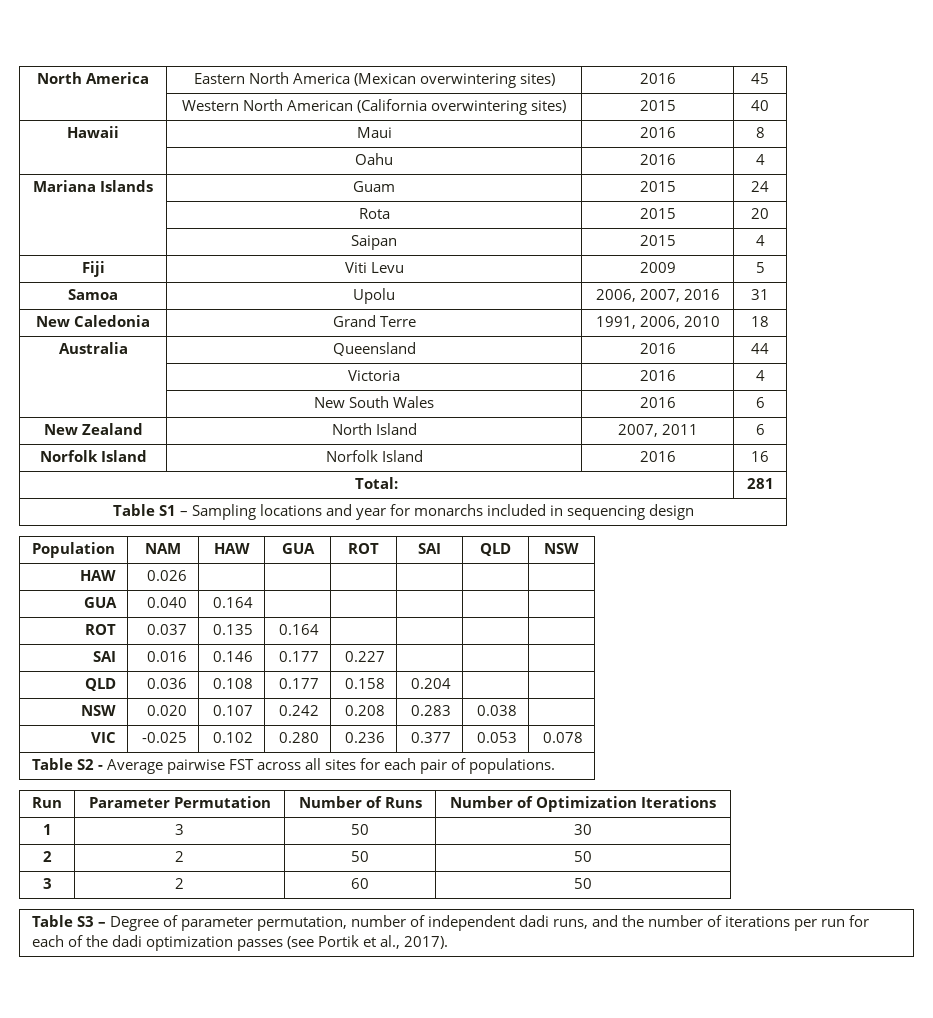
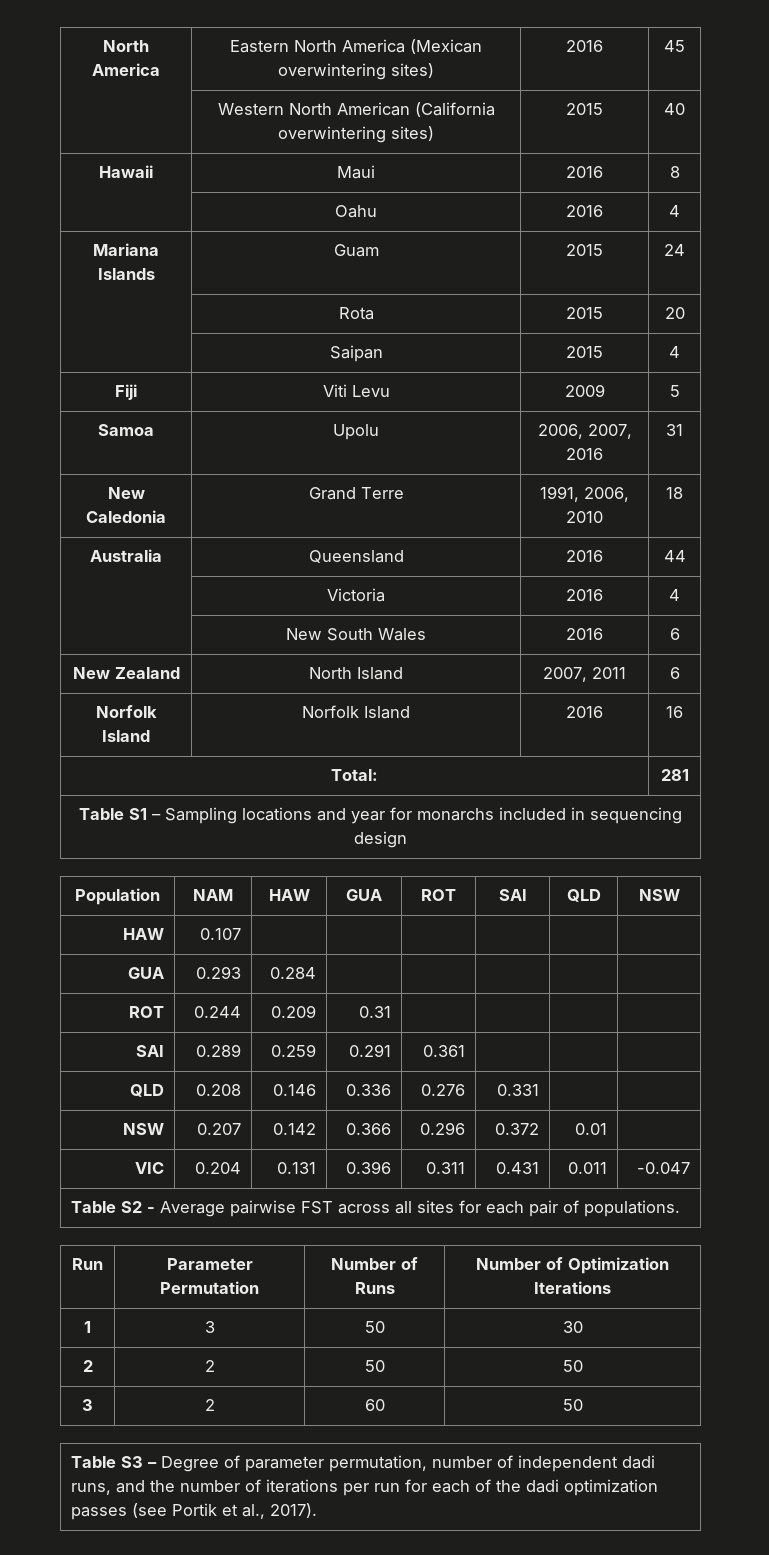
[146,570,187,581] [83,597,117,608] [146,597,187,608] [212,597,253,608] [84,624,116,635] [146,624,187,635] [212,624,253,635] [278,624,319,635] [92,651,116,662] [146,651,187,662] [212,651,253,662] [278,651,319,662] [344,651,385,662] [84,678,116,691] [146,678,187,689] [212,678,253,689] [278,678,319,689] [344,678,385,689] [410,678,451,689] [80,705,116,716] [146,705,187,716] [212,705,253,716] [278,705,319,716] [344,705,385,716] [410,705,451,716] [476,705,517,716] [90,732,116,743] [141,732,187,743] [212,732,253,743] [278,732,319,743] [344,732,385,743] [410,732,451,743] [476,732,517,743] [542,732,583,743] 0.026 | | | | | | // GUA | 0.040 | 0.164 | | | | | // ROT | 0.037 | 0.135 | 0.164 | | | | // SAI | 0.016 | 0.146 | 0.177 | 0.227 | | | // QLD | 0.036 | 0.108 | 0.177 | 0.158 | 0.204 | | // NSW | 0.020 | 0.107 | 0.242 | 0.208 | 0.283 | 0.038 | // VIC | -0.025 | 0.102 | 0.280 | 0.236 | 0.377 | 0.053 | 0.078 -> [199,928,241,940] [127,967,164,979] [195,966,241,979] [269,967,316,979] [128,1006,164,1018] [193,1006,241,1018] [270,1005,316,1018] [358,1006,391,1018] [135,1045,164,1057] [195,1044,241,1057] [270,1044,316,1057] [348,1044,391,1057] [422,1045,465,1057] [129,1084,164,1097] [195,1084,241,1096] [272,1084,316,1096] [345,1084,391,1096] [420,1084,465,1096] [496,1084,539,1096] [122,1123,164,1135] [196,1123,241,1135] [272,1123,316,1135] [345,1123,391,1135] [419,1122,465,1135] [494,1123,539,1135] [574,1123,607,1135] [134,1162,164,1174] [194,1162,241,1174] [276,1162,316,1174] [345,1161,391,1174] [425,1162,465,1174] [495,1162,539,1174] [567,1162,607,1174] [636,1162,690,1174] 0.107 | | | | | | // GUA | 0.293 | 0.284 | | | | | // ROT | 0.244 | 0.209 | 0.31 | | | | // SAI | 0.289 | 0.259 | 0.291 | 0.361 | | | // QLD | 0.208 | 0.146 | 0.336 | 0.276 | 0.331 | | // NSW | 0.207 | 0.142 | 0.366 | 0.296 | 0.372 | 0.01 | // VIC | 0.204 | 0.131 | 0.396 | 0.311 | 0.431 | 0.011 | -0.047

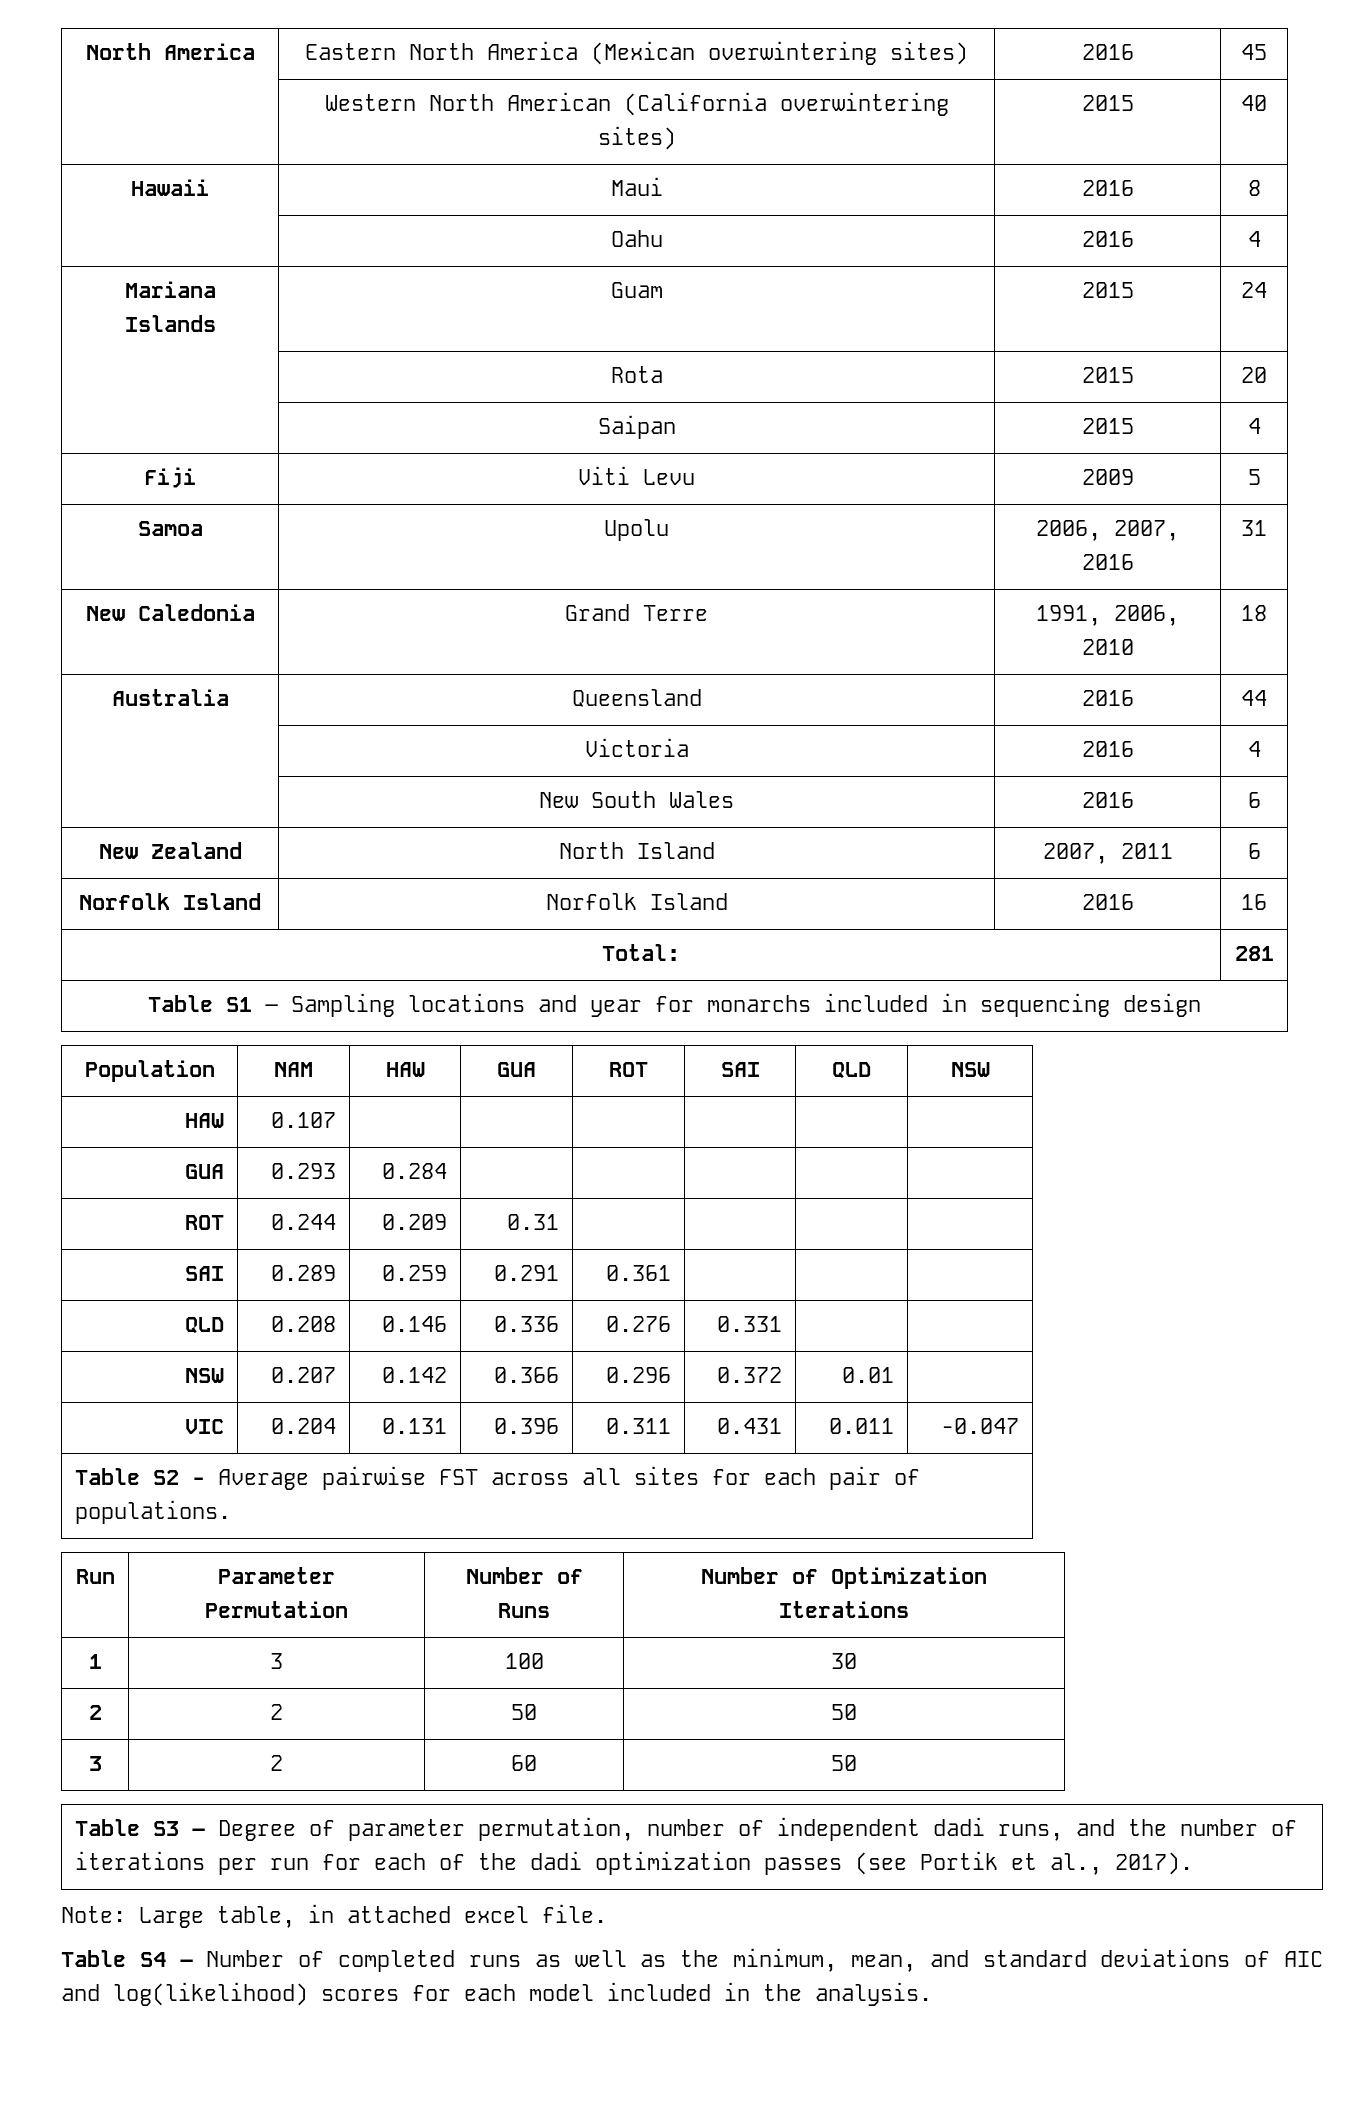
[364,1321,385,1333] 50 -> [504,1653,544,1669] 100
(318, 1510) none -> [61,1904,607,1928] [61,1948,1323,1972] [61,1982,932,2006] // Note: Large table, in attached excel file. // Table S4 – Number of completed runs as well as the minimum, mean, and standard deviations of AIC and log(likelihood) scores for each model included in the analysis.

